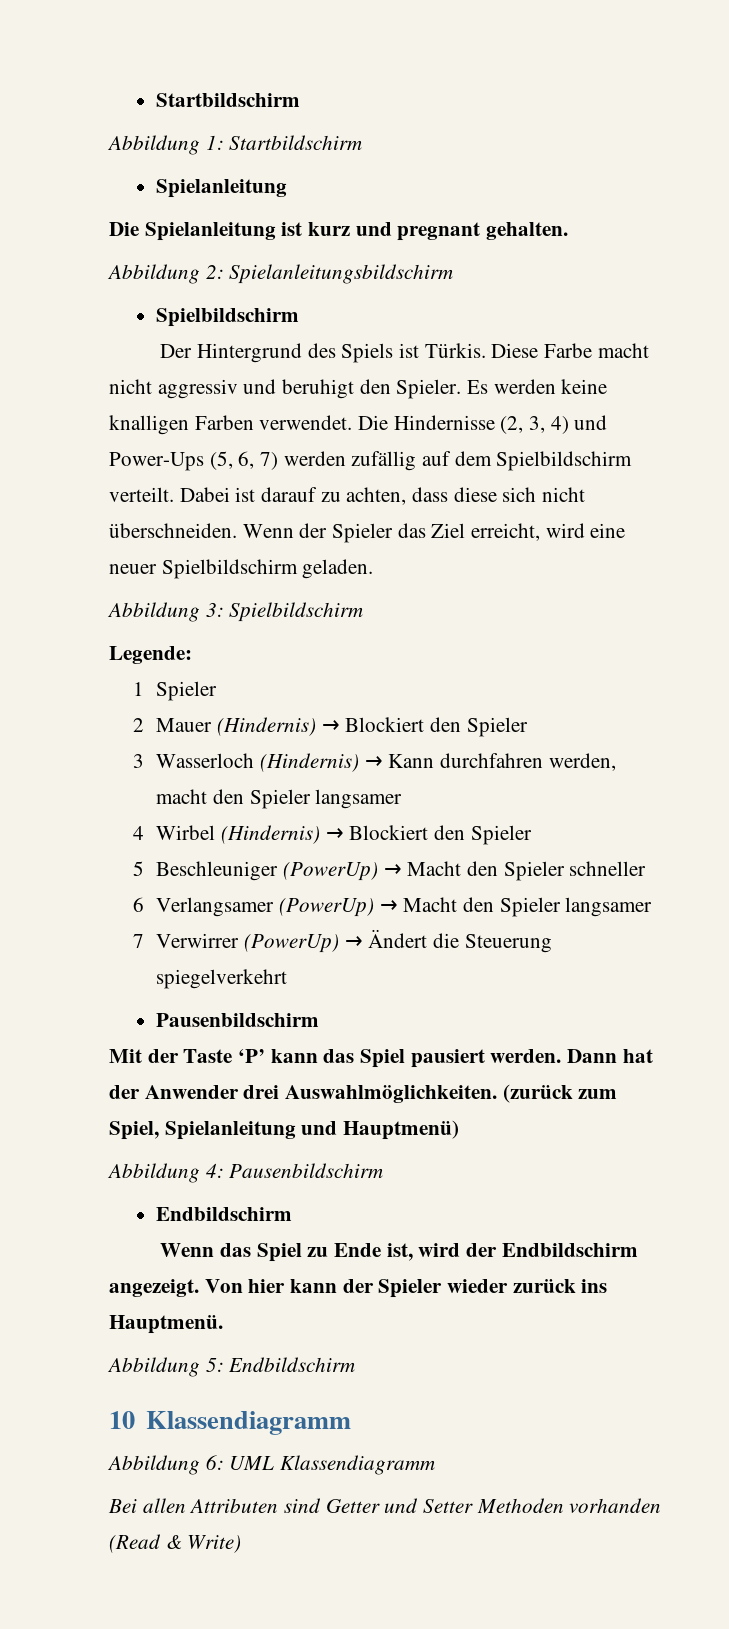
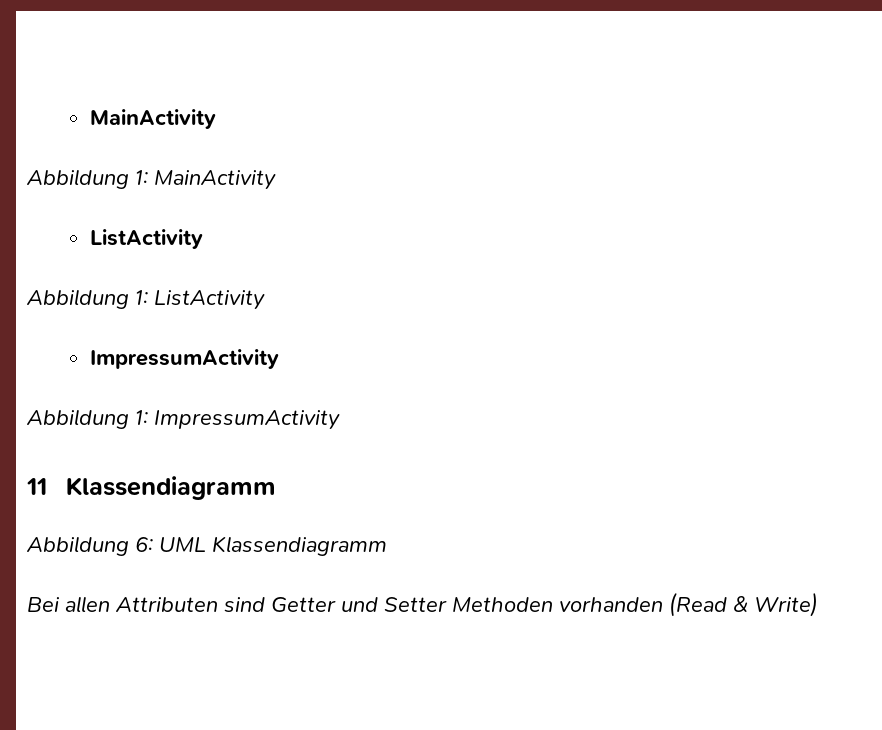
[155,93,300,107] [107,135,363,155] [155,179,287,198] [109,222,569,241] [107,264,454,284] [155,308,299,327] [160,343,649,363] [109,379,608,399] [109,415,608,435] [109,451,633,471] [109,487,586,505] [109,523,626,543] [109,559,374,579] [107,602,364,622] [109,646,192,664] [132,681,218,701] [132,717,528,737] [132,753,616,772] [156,789,403,809] [132,825,532,845] [132,861,647,881] [132,897,653,917] [132,929,552,953] [156,969,288,989] [155,1013,319,1027] [109,1049,653,1068] [109,1084,618,1103] [109,1120,460,1140] [107,1163,384,1183] [155,1207,292,1221] [160,1243,638,1262] [109,1279,608,1298] [109,1315,223,1334] [107,1357,356,1377] [109,1411,135,1429] Startbildschirm // Abbildung 1: Startbildschirm // Spielanleitung // Die Spielanleitung ist kurz und pregnant gehalten. // Abbildung 2: Spielanleitungsbildschirm // Spielbildschirm // Der Hintergrund des Spiels ist Türkis. Diese Farbe macht nicht aggressiv und beruhigt den Spieler. Es werden keine knalligen Farben verwendet. Die Hindernisse (2, 3, 4) und Power-Ups (5, 6, 7) werden zufällig auf dem Spielbildschirm verteilt. Dabei ist darauf zu achten, dass diese sich nicht überschneiden. Wenn der Spieler das Ziel erreicht, wird eine neuer Spielbildschirm geladen. // Abbildung 3: Spielbildschirm // Legende: // 1 Spieler // 2 Mauer (Hindernis) → Blockiert den Spieler // 3 Wasserloch (Hindernis) → Kann durchfahren werden, macht den Spieler langsamer // 4 Wirbel (Hindernis) → Blockiert den Spieler // 5 Beschleuniger (PowerUp) → Macht den Spieler schneller // 6 Verlangsamer (PowerUp) → Macht den Spieler langsamer // 7 Verwirrer (PowerUp) → Ändert die Steuerung spiegelverkehrt // Pausenbildschirm // Mit der Taste ‘P’ kann das Spiel pausiert werden. Dann hat der Anwender drei Auswahlmöglichkeiten. (zurück zum Spiel, Spielanleitung und Hauptmenü) // Abbildung 4: Pausenbildschirm // Endbildschirm // Wenn das Spiel zu Ende ist, wird der Endbildschirm angezeigt. Von hier kann der Spieler wieder zurück ins Hauptmenü. // Abbildung 5: Endbildschirm // 10 -> [89,109,216,129] [26,169,276,190] [89,229,203,249] [26,289,265,310] [89,349,279,369] [26,409,340,430] [26,478,47,495] MainActivity // Abbildung 1: MainActivity // ListActivity // Abbildung 1: ListActivity // ImpressumActivity // Abbildung 1: ImpressumActivity // 11

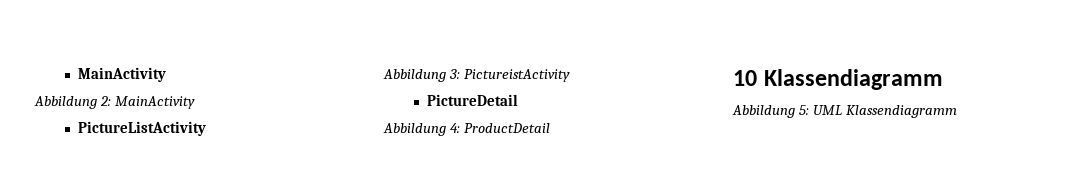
[135,170,276,190] [89,229,203,249] [26,289,265,310] [89,349,279,369] [26,409,340,430] [26,478,47,495] 1: MainActivity // ListActivity // Abbildung 1: ListActivity // ImpressumActivity // Abbildung 1: ImpressumActivity // 11 -> [99,96,195,109] [78,121,207,136] [383,69,570,82] [427,94,519,106] [383,123,550,136] [733,70,757,86] 2: MainActivity // PictureListActivity // Abbildung 3: PictureistActivity // PictureDetail // Abbildung 4: ProductDetail // 10
[135,537,153,552] 6: -> [798,105,809,115] 5:
[27,592,818,617] // Bei allen Attributen sind Getter und Setter Methoden vorhanden (Read & Write) -> (957, 111) none

